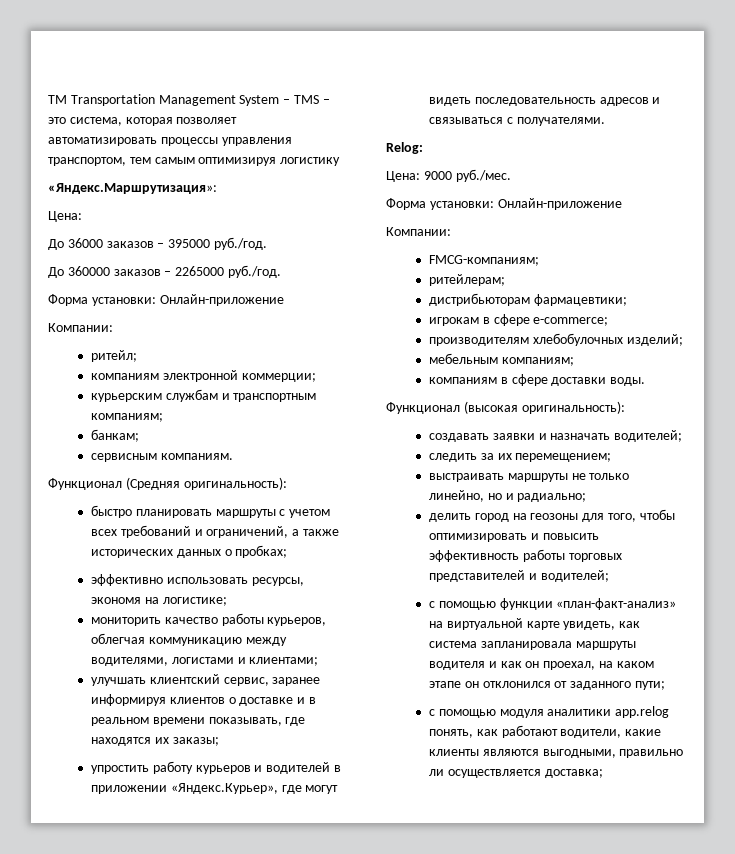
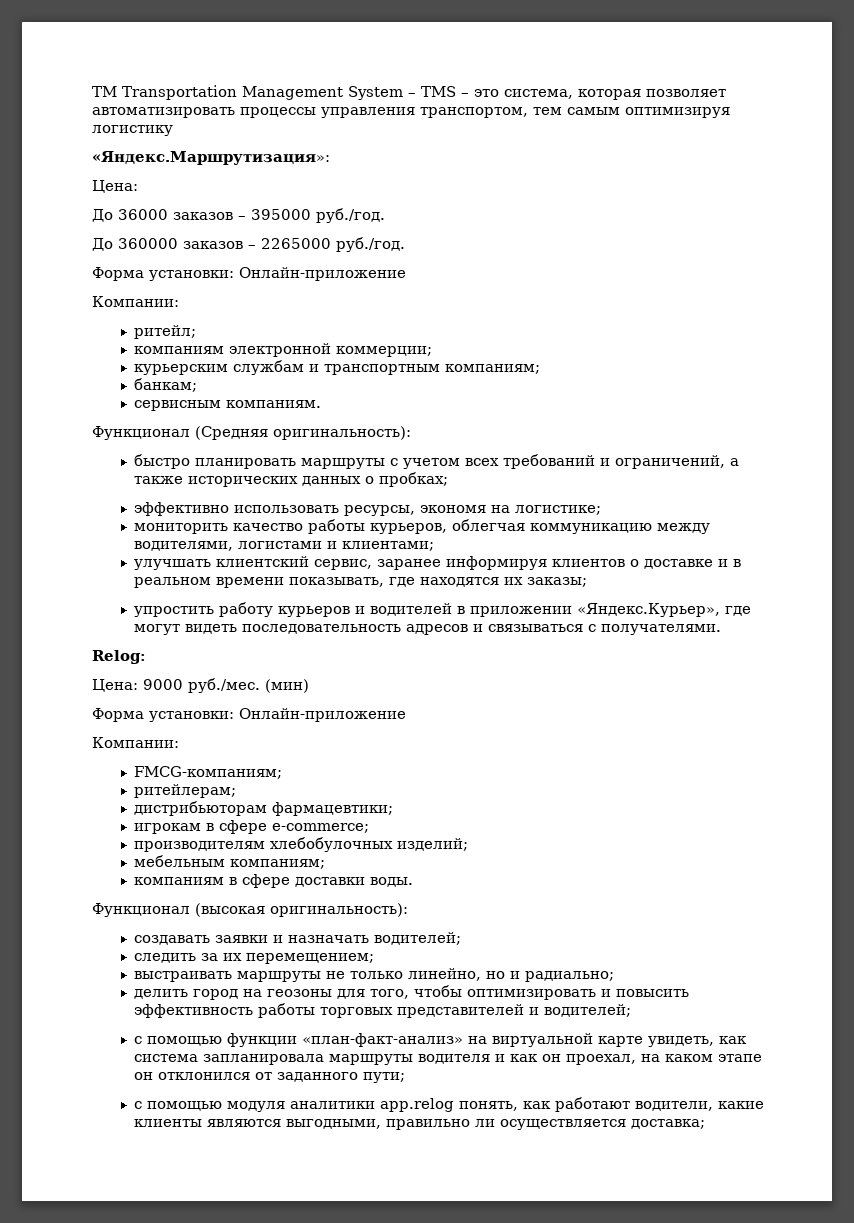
(511, 175) none -> [265,679,309,693] (мин)

